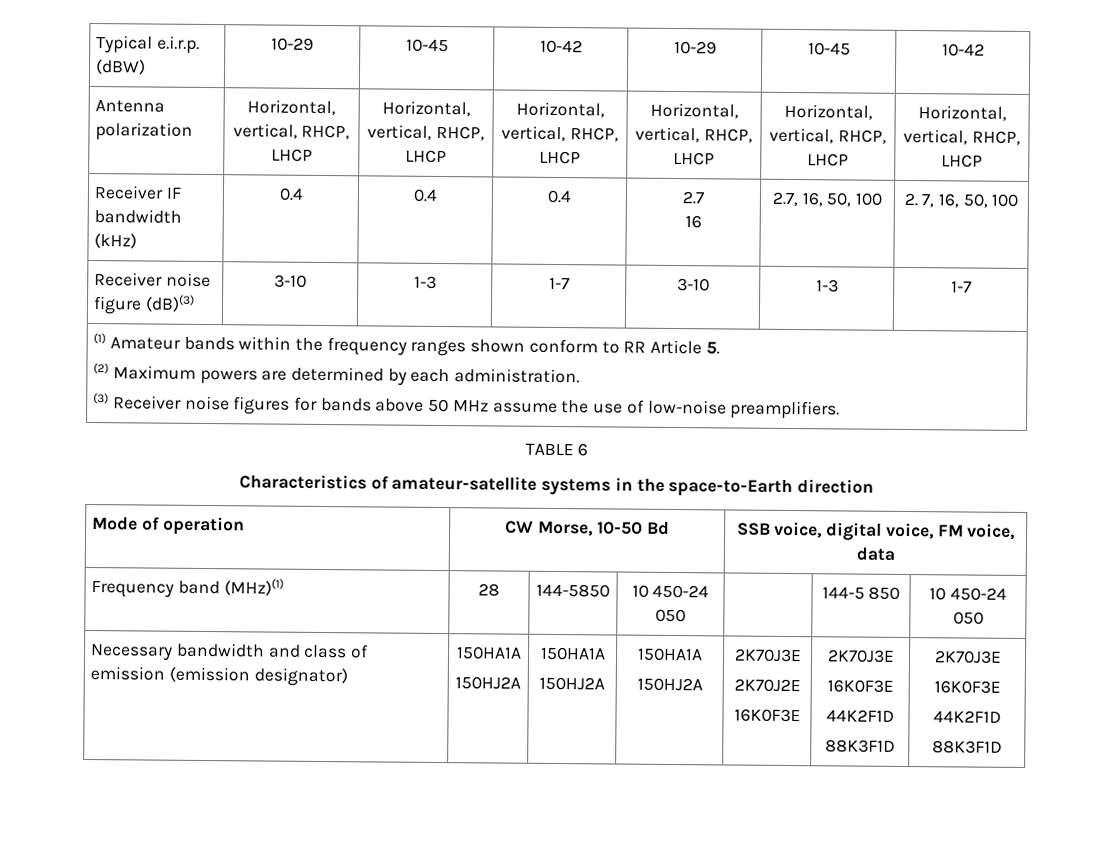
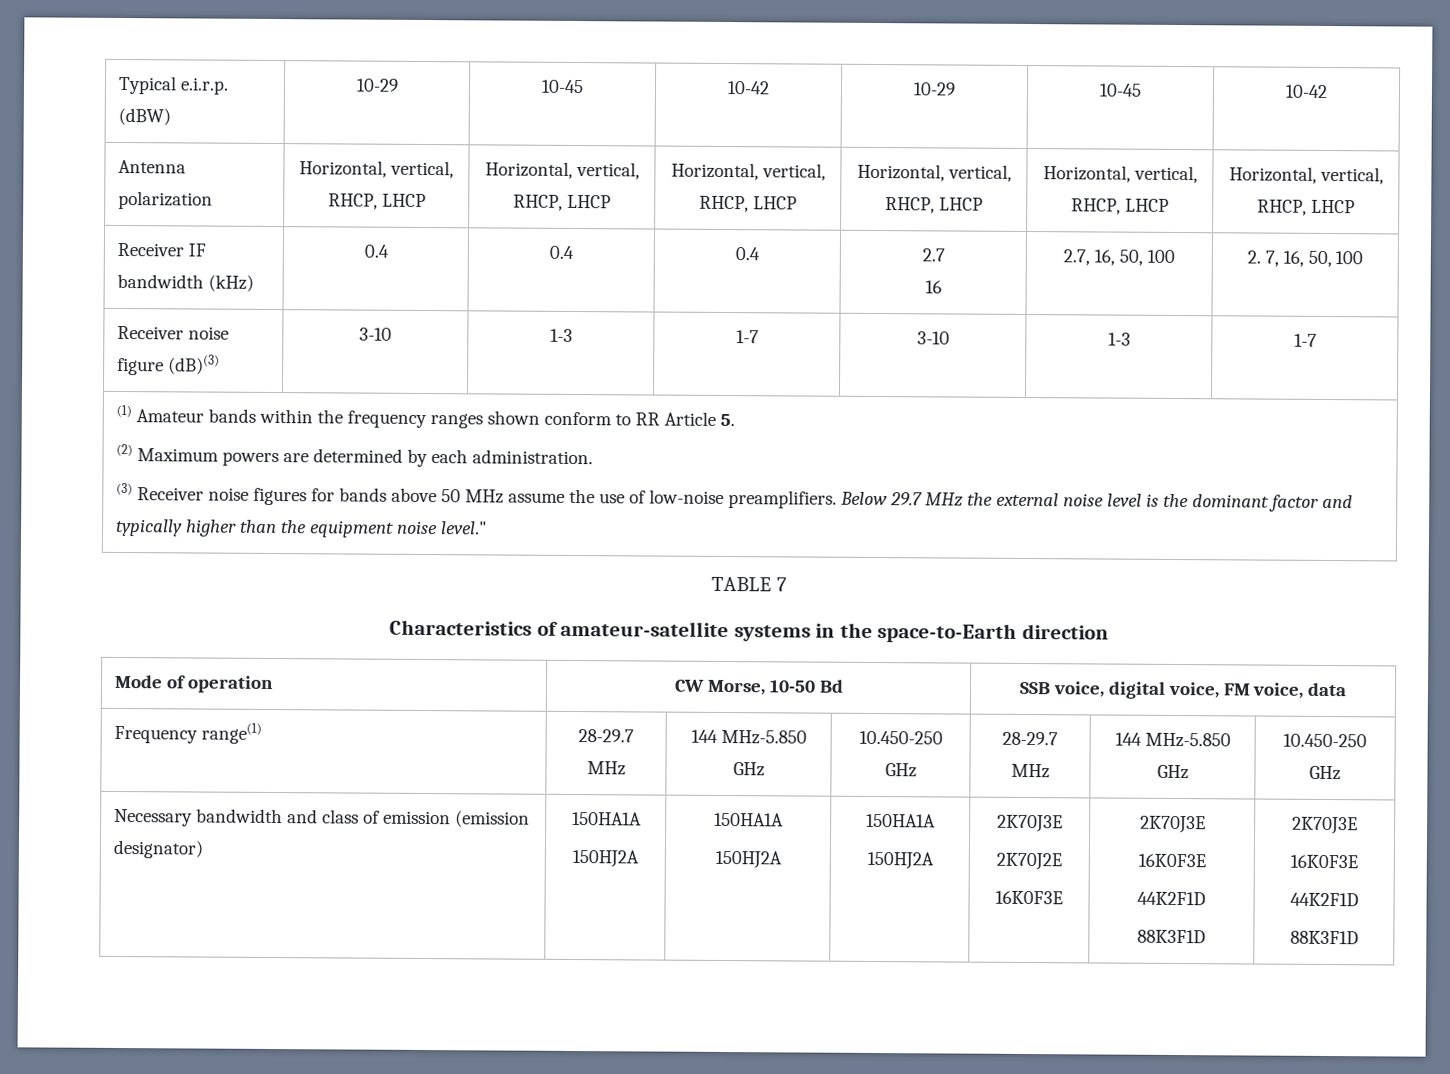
(841, 410) none -> [839,491,1353,512] [114,518,487,538] Below 29.7 MHz the external noise level is the dominant factor and typically higher than the equipment noise level."
[577,443,589,457] 6 -> [775,577,787,592] 7
[177,578,284,596] [478,583,500,597] [536,583,610,598] [631,584,710,599] [655,608,686,623] [821,586,901,600] [929,587,1007,601] [952,611,984,625] band (MHz)(1) | 28 | 144-5850 | 10 450-24 050 | | 144-5 850 | 10 450-24 050 -> [200,722,262,744] [578,729,634,743] [586,761,626,776] [690,729,807,745] [732,762,765,777] [858,730,943,745] [884,763,917,778] [1002,731,1058,746] [1010,763,1050,779] [1114,732,1231,748] [1156,764,1189,780] [1283,733,1367,748] [1309,765,1341,781] range(1) | 28-29.7 MHz | 144 MHz-5.850 GHz | 10.450-250 GHz | 28-29.7 MHz | 144 MHz-5.850 GHz | 10.450-250 GHz

